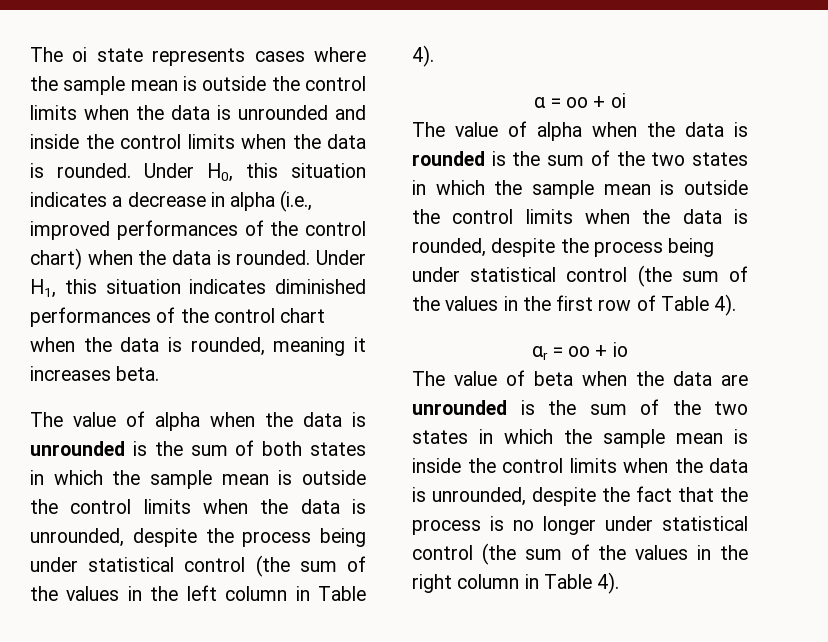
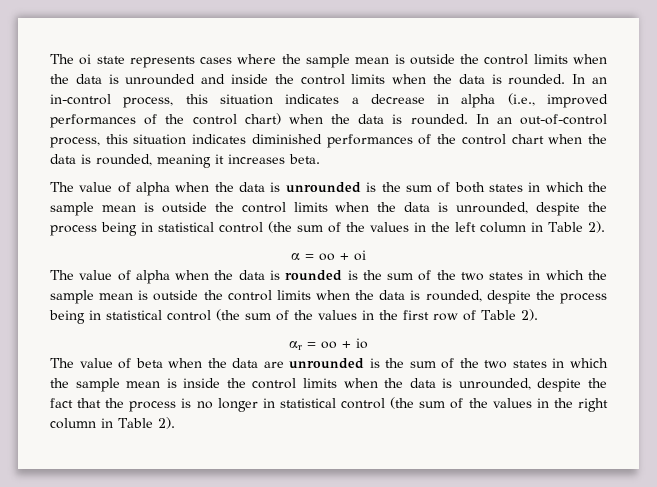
[144,163,233,182] Under H0, -> [572,74,607,84] [50,94,174,108] In an in-control process,
[315,250,366,265] [30,279,56,298] Under H1, -> [475,114,608,125] [50,137,100,148] In an out-of-control process,
[30,557,78,572] under -> [141,222,153,232] in
[412,45,434,67] 4). -> [587,221,605,233] 2).
[412,267,460,282] under -> [89,310,101,320] in
[714,294,737,316] 4). -> [520,309,538,321] 2).
[605,516,653,531] under -> [262,398,275,408] in
[597,572,620,594] 4). -> [157,417,175,429] 2).

